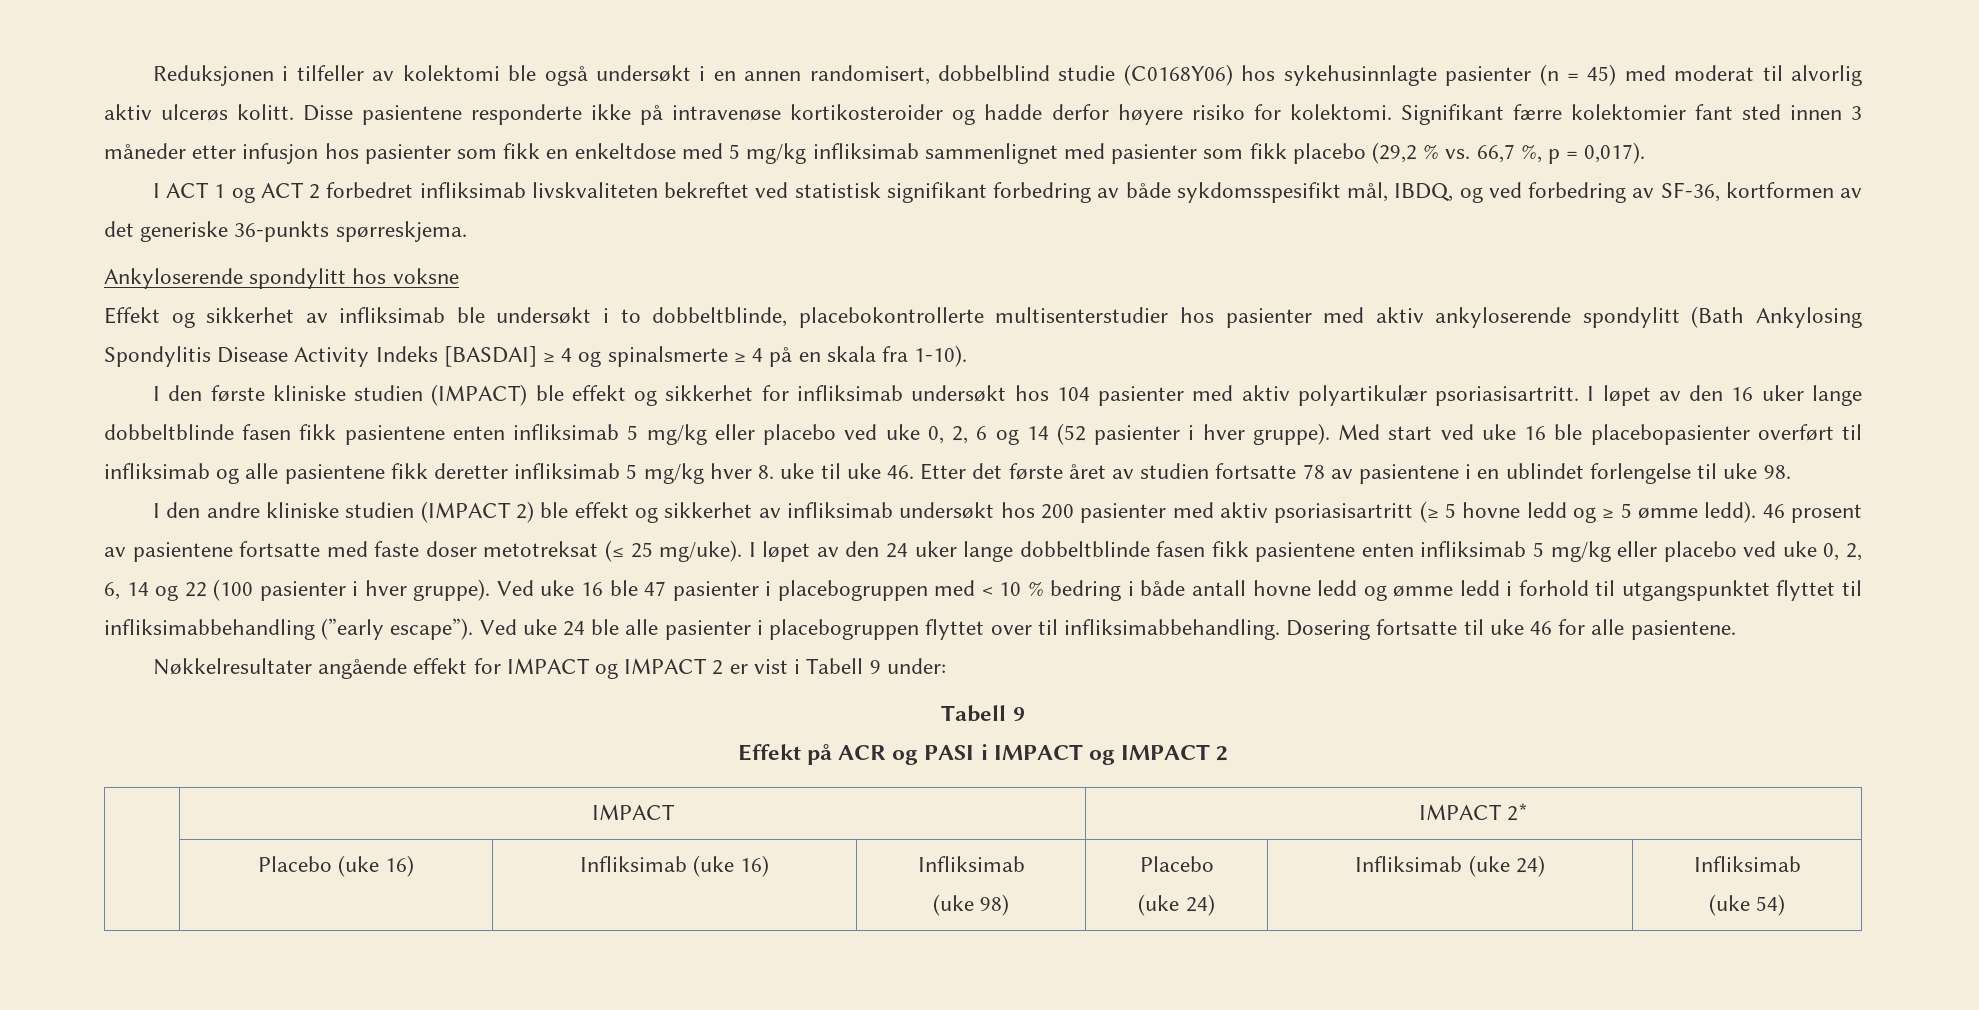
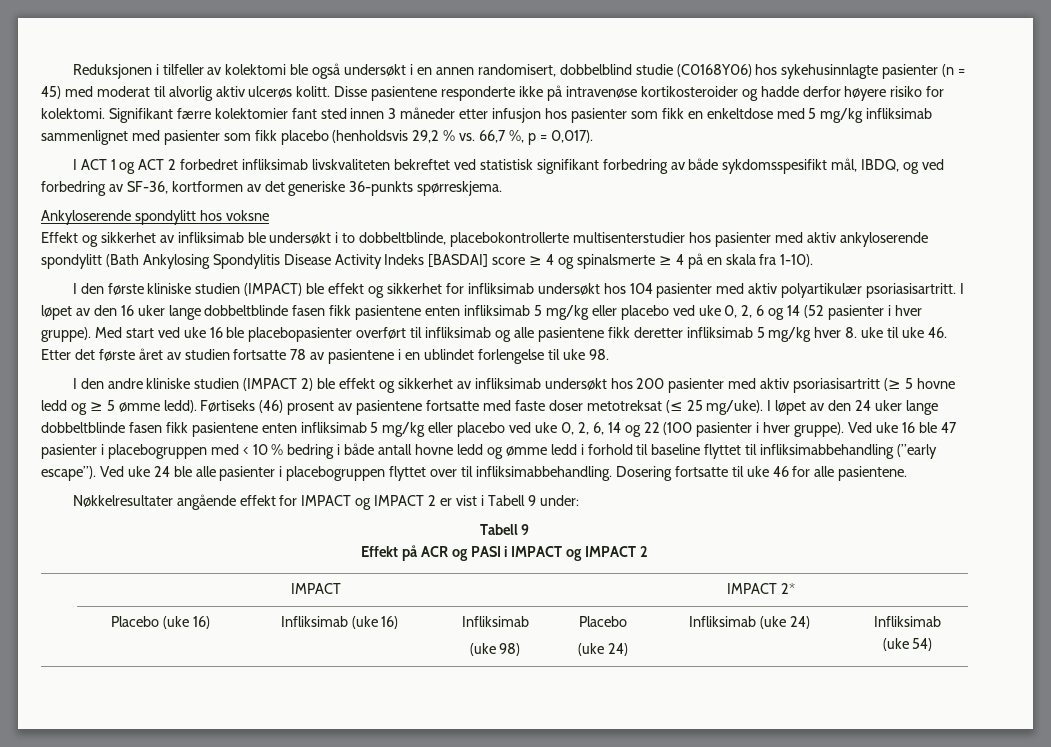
[1371,142,1417,164] (29,2 -> [332,130,440,143] (henholdsvis 29,2
(537, 356) none -> [492,257,526,265] score
[1762,504,1785,518] 46 -> [200,400,284,413] Førtiseks (46)
[1621,580,1770,601] utgangspunktet -> [651,444,701,455] baseline

